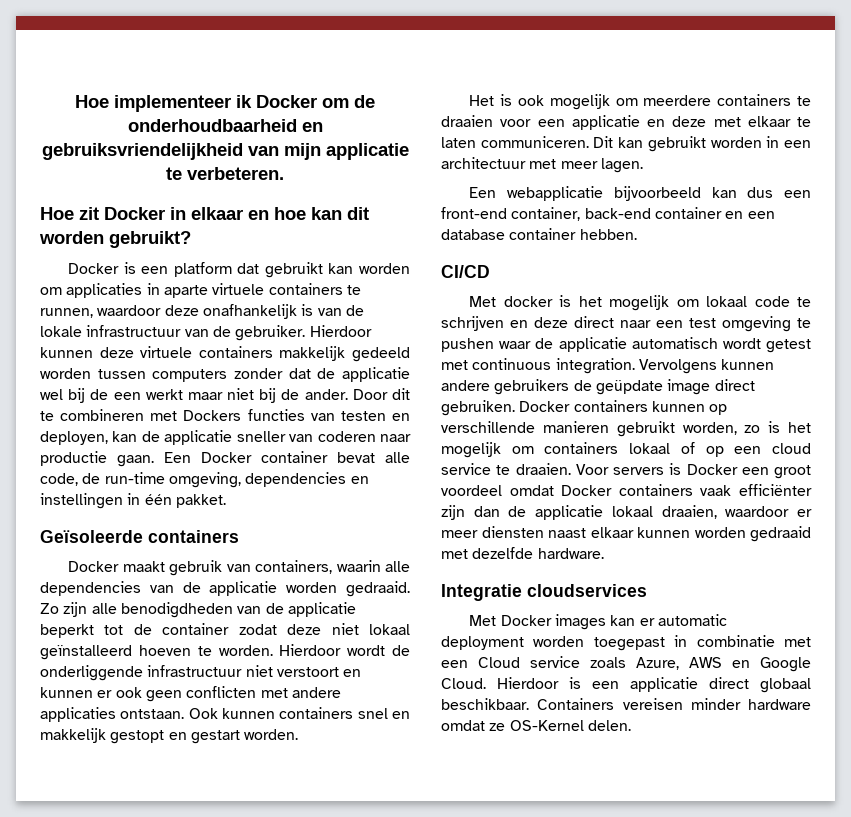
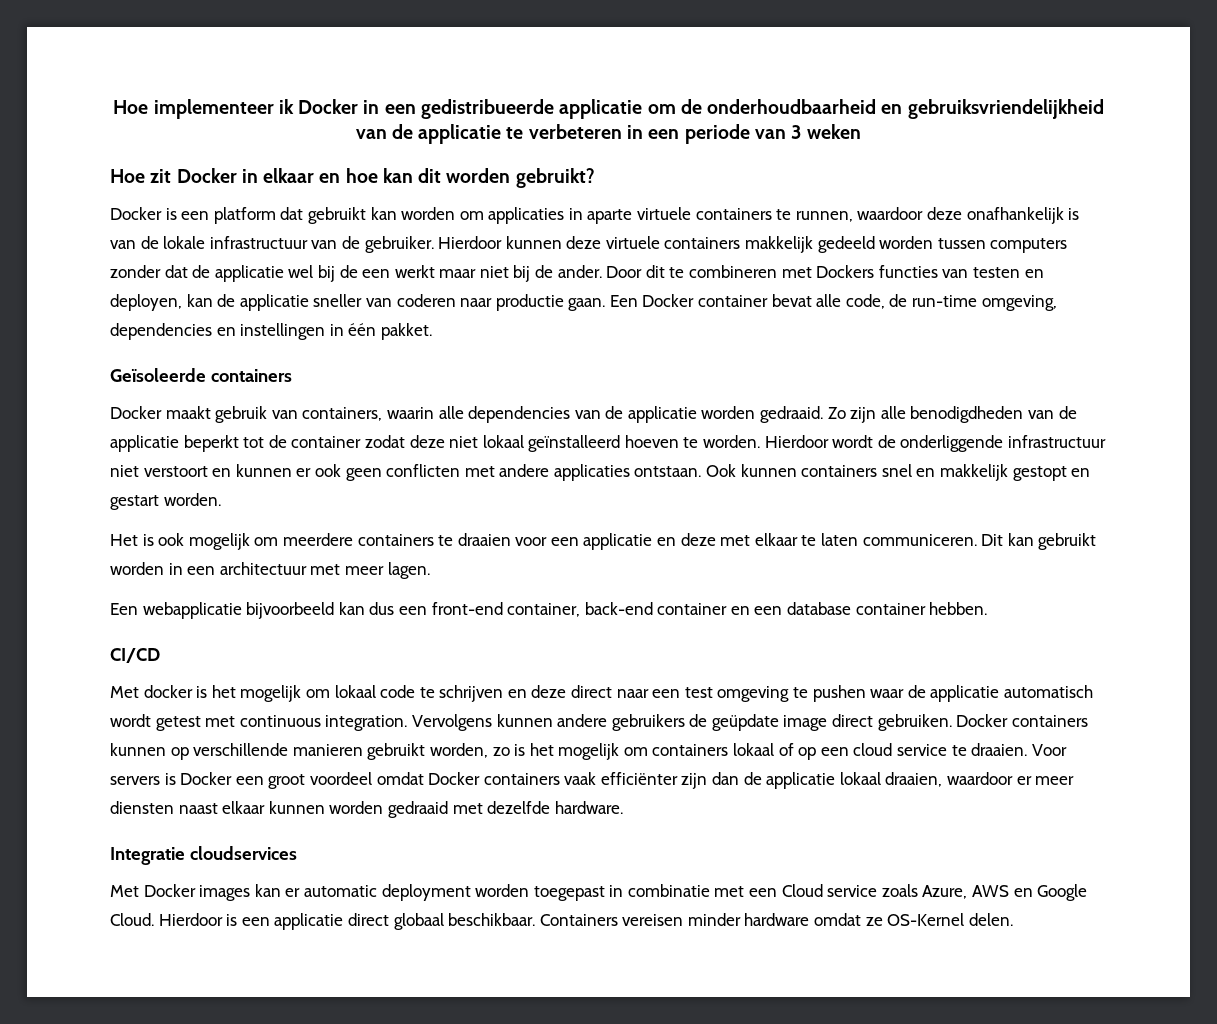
(317, 101) none -> [363,99,643,119] in een gedistribueerde applicatie
[283,143,321,160] mijn -> [391,124,413,139] de
[187,167,284,180] verbeteren. -> [528,124,862,144] verbeteren in een periode van 3 weken

